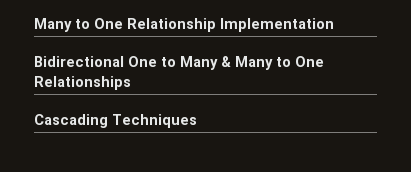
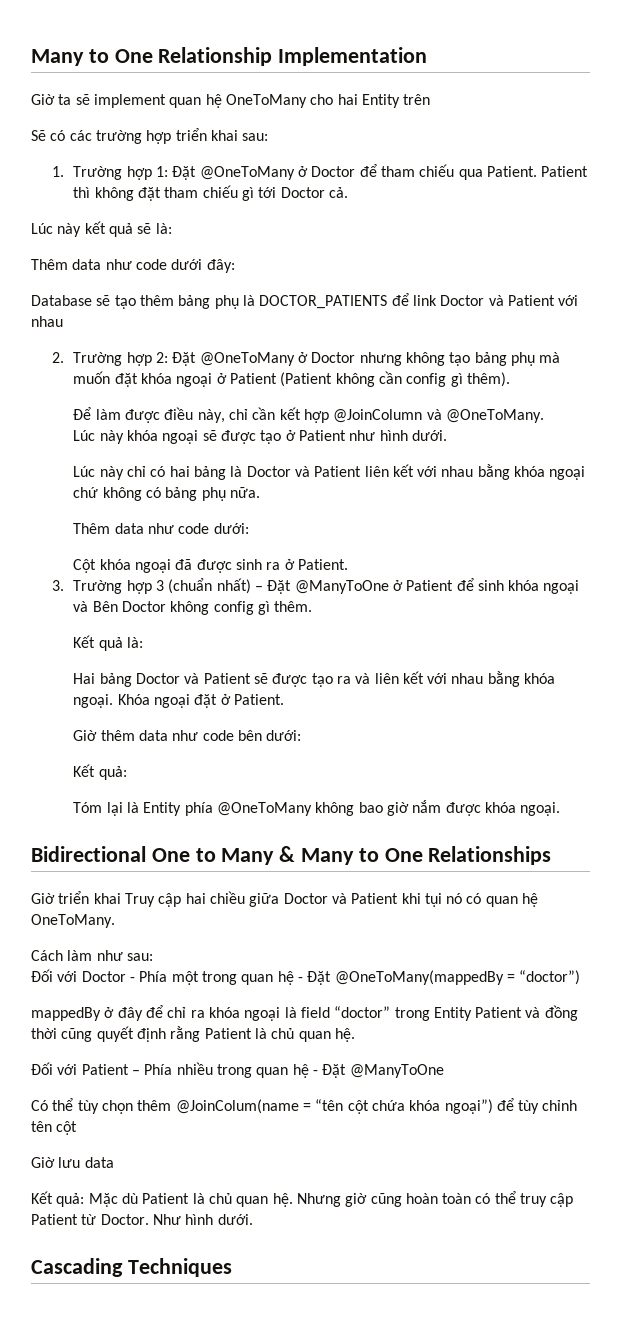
(334, 25) none -> [31,94,431,108] [31,128,269,144] [52,164,589,180] [73,185,348,201] [31,221,172,237] [31,259,235,273] [31,293,579,309] [31,316,63,327] [52,352,561,366] [73,371,510,387] [73,407,544,423] [73,430,447,444] [73,464,586,480] [73,487,260,501] [73,523,249,534] [73,559,348,573] [52,578,580,594] [73,601,313,615] [73,635,143,651] [73,671,556,687] [73,694,284,708] [73,730,302,741] [73,764,127,780] [73,800,561,816] // Giờ ta sẽ implement quan hệ OneToMany cho hai Entity trên // Sẽ có các trường hợp triển khai sau: // 1. Trường hợp 1: Đặt @OneToMany ở Doctor để tham chiếu qua Patient. Patient thì không đặt tham chiếu gì tới Doctor cả. // Lúc này kết quả sẽ là: // Thêm data như code dưới đây: // Database sẽ tạo thêm bảng phụ là DOCTOR_PATIENTS để link Doctor và Patient với nhau // 2. Trường hợp 2: Đặt @OneToMany ở Doctor nhưng không tạo bảng phụ mà muốn đặt khóa ngoại ở Patient (Patient không cần config gì thêm). // Để làm được điều này, chỉ cần kết hợp @JoinColumn và @OneToMany. // Lúc này khóa ngoại sẽ được tạo ở Patient như hình dưới. // Lúc này chỉ có hai bảng là Doctor và Patient liên kết với nhau bằng khóa ngoại chứ không có bảng phụ nữa. // Thêm data như code dưới: // Cột khóa ngoại đã được sinh ra ở Patient. // 3. Trường hợp 3 (chuẩn nhất) – Đặt @ManyToOne ở Patient để sinh khóa ngoại và Bên Doctor không config gì thêm. // Kết quả là: // Hai bảng Doctor và Patient sẽ được tạo ra và liên kết với nhau bằng khóa ngoại. Khóa ngoại đặt ở Patient. // Giờ thêm data như code bên dưới: // Kết quả: // Tóm lại là Entity phía @OneToMany không bao giờ nắm được khóa ngoại.
(131, 83) none -> [31,891,539,907] [31,914,115,928] [31,950,153,961] [31,969,581,985] [31,1005,578,1021] [31,1026,355,1042] [31,1062,444,1078] [31,1098,578,1114] [31,1121,78,1135] [31,1157,114,1168] [31,1191,574,1207] [31,1214,253,1225] // Giờ triển khai Truy cập hai chiều giữa Doctor và Patient khi tụi nó có quan hệ OneToMany. // Cách làm như sau: // Đối với Doctor - Phía một trong quan hệ - Đặt @OneToMany(mappedBy = “doctor”) // mappedBy ở đây để chỉ ra khóa ngoại là field “doctor” trong Entity Patient và đồng thời cũng quyết định rằng Patient là chủ quan hệ. // Đối với Patient – Phía nhiều trong quan hệ - Đặt @ManyToOne // Có thể tùy chọn thêm @JoinColum(name = “tên cột chứa khóa ngoại”) để tùy chỉnh tên cột // Giờ lưu data // Kết quả: Mặc dù Patient là chủ quan hệ. Nhưng giờ cũng hoàn toàn có thể truy cập Patient từ Doctor. Như hình dưới.

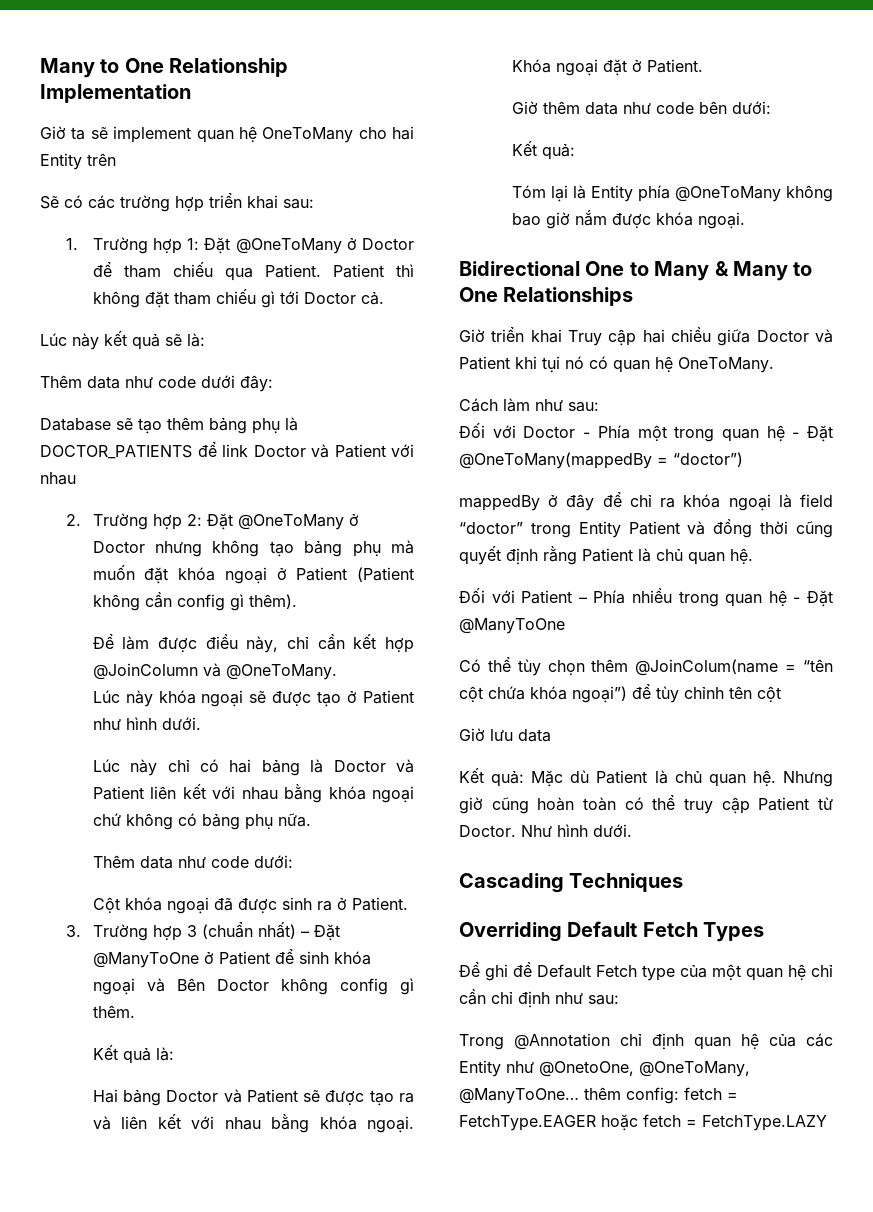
(232, 1267) none -> [459,921,765,942] [459,962,833,981] [459,989,619,1008] [459,1033,833,1050] [459,1060,750,1077] [459,1087,738,1104] [459,1114,827,1131] // Overriding Default Fetch Types // Để ghi đề Default Fetch type của một quan hệ chỉ cần chỉ định như sau: // Trong @Annotation chỉ định quan hệ của các Entity như @OnetoOne, @OneToMany, @ManyToOne… thêm config: fetch = FetchType.EAGER hoặc fetch = FetchType.LAZY

